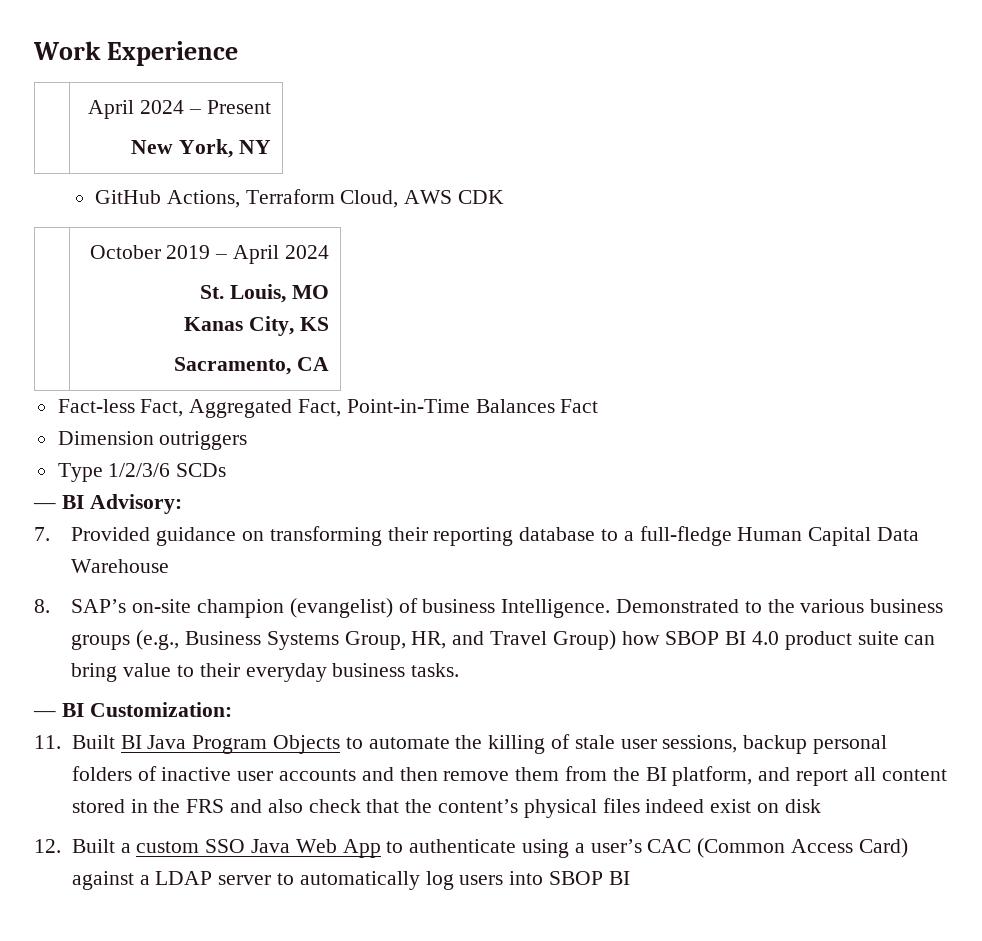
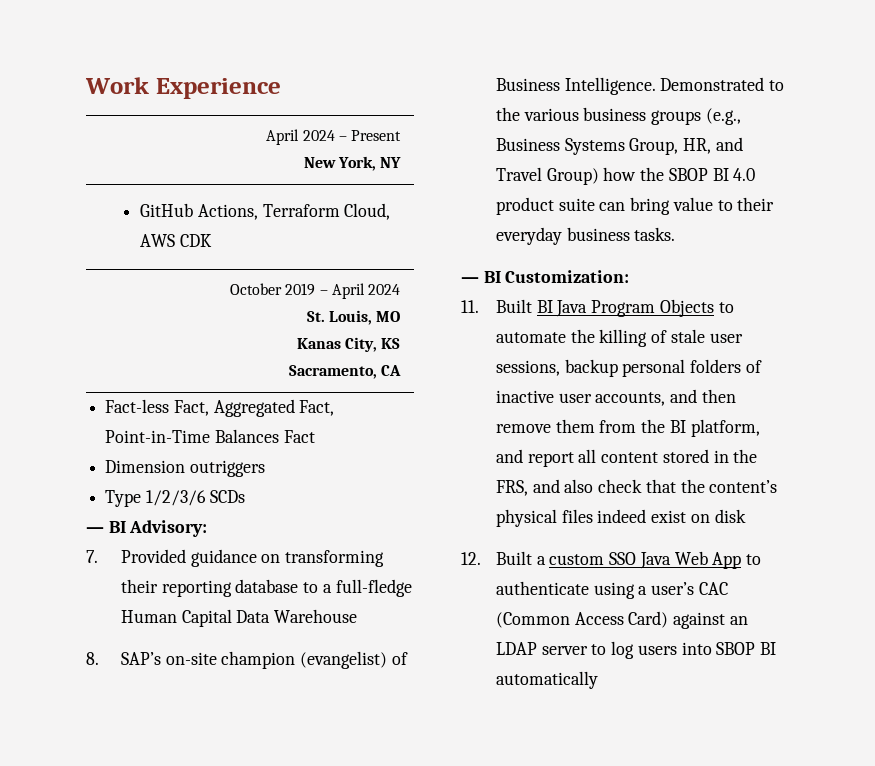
[422,599,496,613] business -> [495,78,560,91] Business
(660, 638) none -> [640,167,665,181] the
[278,769,356,781] accounts -> [595,392,666,406] accounts,
[186,799,225,813] FRS -> [495,480,528,496] FRS,
[139,875,150,885] a -> [729,616,748,625] an
[299,871,420,890] automatically -> (607, 649) none
(630, 878) none -> [495,671,598,689] automatically

